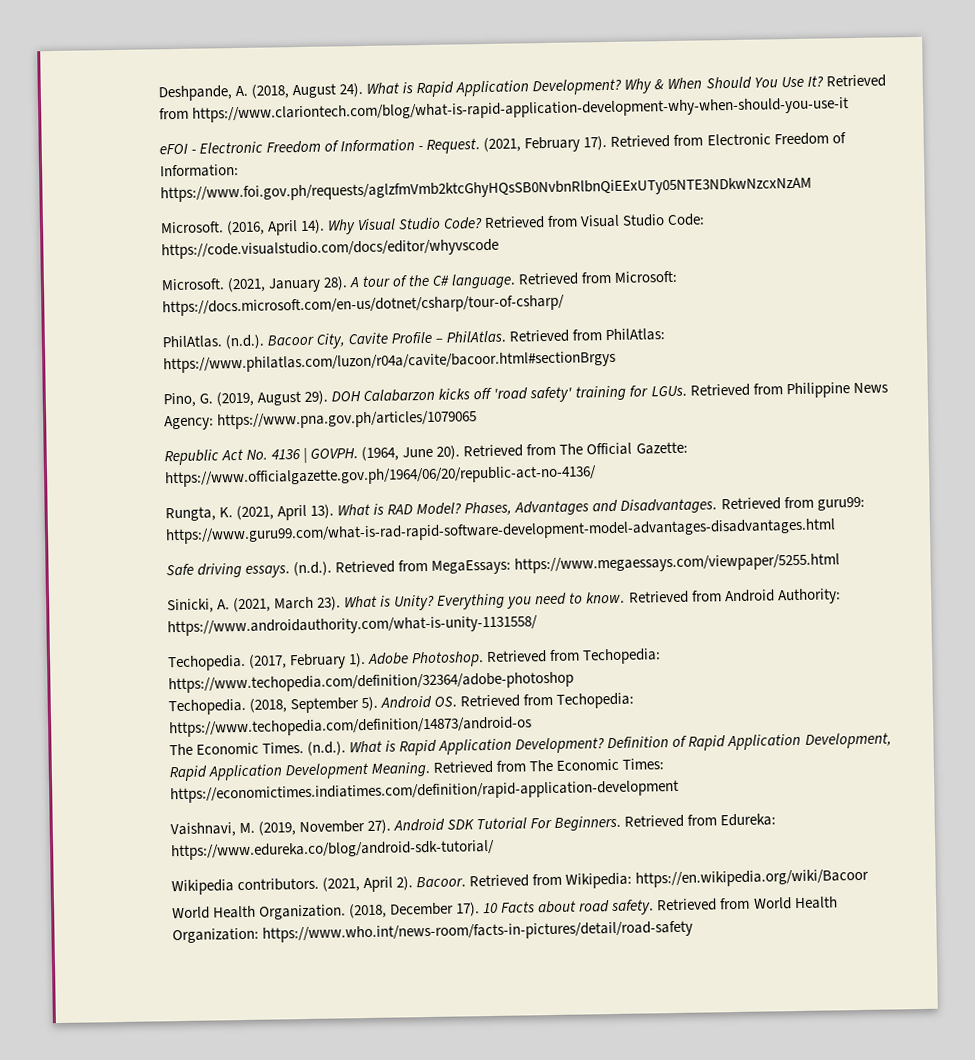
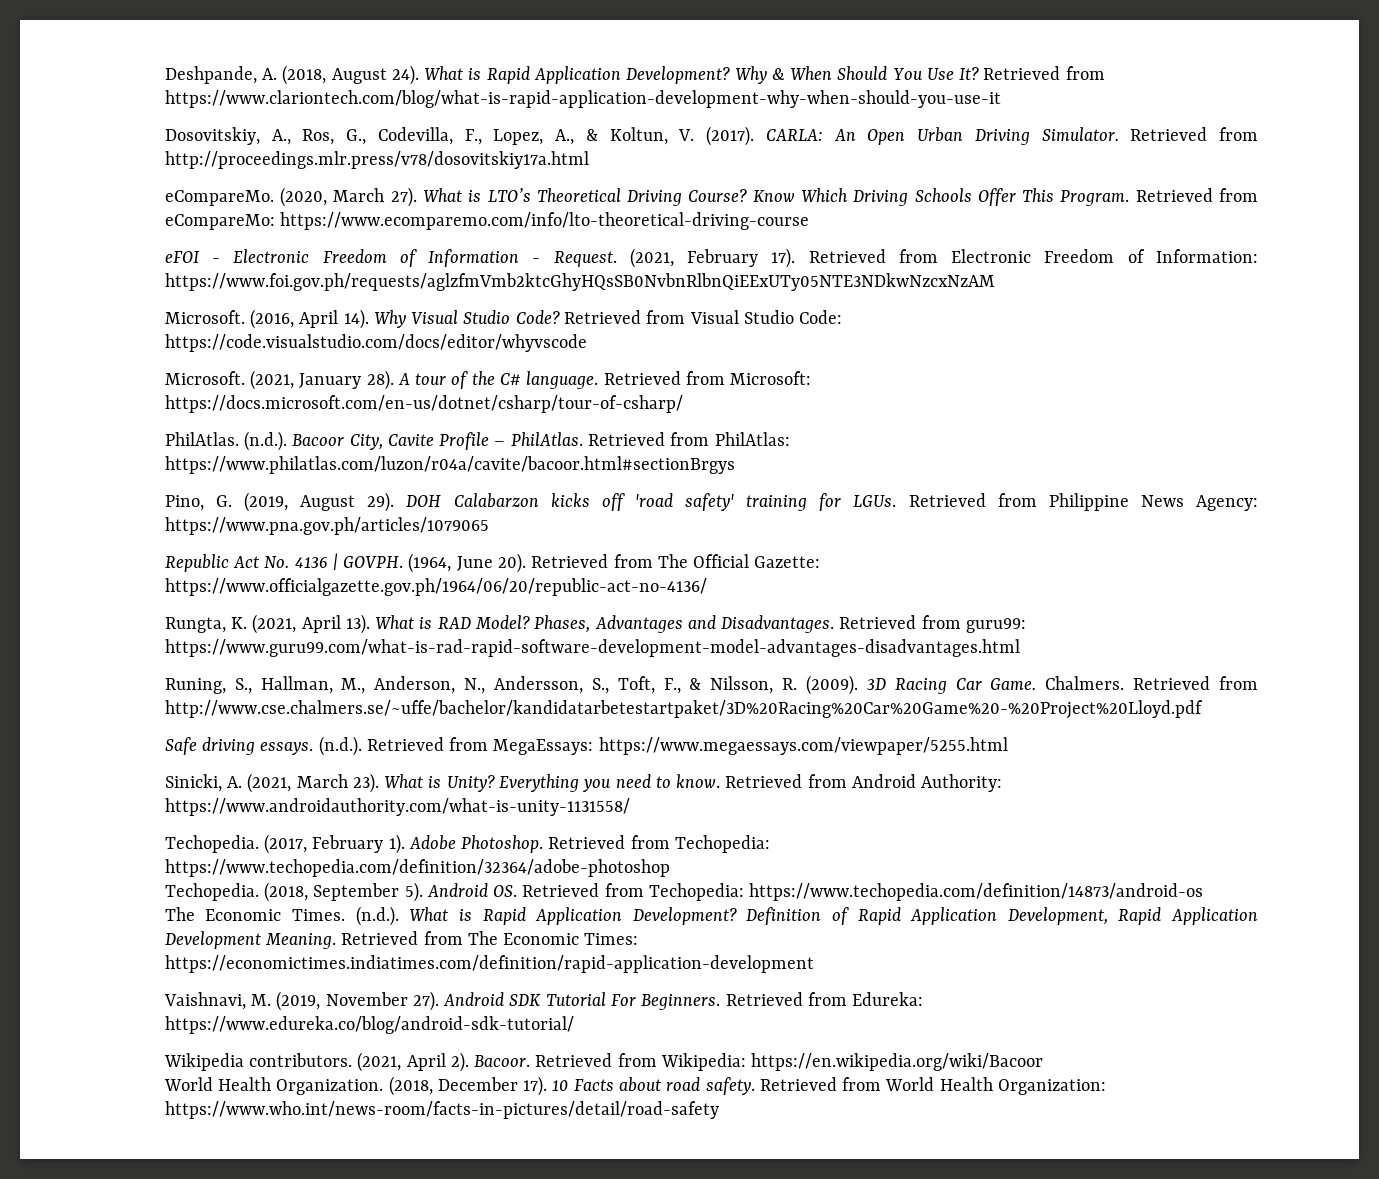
(849, 110) none -> [164,126,1259,146] [164,151,589,169] [164,187,1258,207] [164,212,810,230] // Dosovitskiy, A., Ros, G., Codevilla, F., Lopez, A., & Koltun, V. (2017). CARLA: An Open Urban Driving Simulator. Retrieved from http://proceedings.mlr.press/v78/dosovitskiy17a.html // eCompareMo. (2020, March 27). What is LTO’s Theoretical Driving Course? Know Which Driving Schools Offer This Program. Retrieved from eCompareMo: https://www.ecomparemo.com/info/lto-theoretical-driving-course
(836, 531) none -> [164,675,1258,695] [164,700,1203,719] // Runing, S., Hallman, M., Anderson, N., Andersson, S., Toft, F., & Nilsson, R. (2009). 3D Racing Car Game. Chalmers. Retrieved from http://www.cse.chalmers.se/~uffe/bachelor/kandidatarbetestartpaket/3D%20Racing%20Car%20Game%20-%20Project%20Lloyd.pdf

